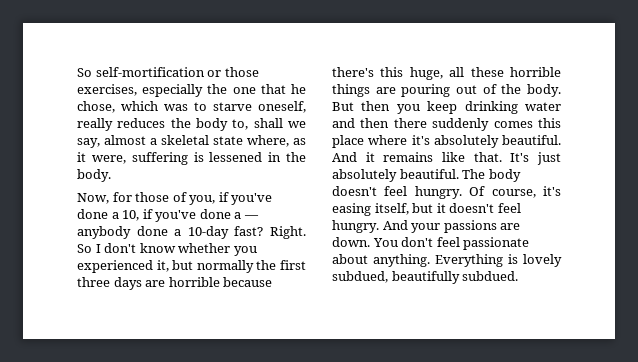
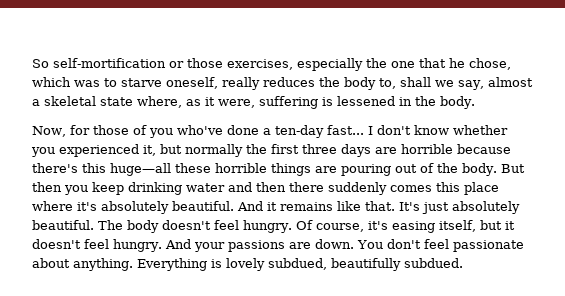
[189,192,273,205] [77,209,259,222] [77,226,306,239] [77,244,92,253] you, if you've done a 10, if you've done a — anybody done a 10-day fast? Right. So -> [148,125,364,138] you who've done a ten-day fast...
[409,67,465,80] huge, all -> [110,163,171,176] huge—all

